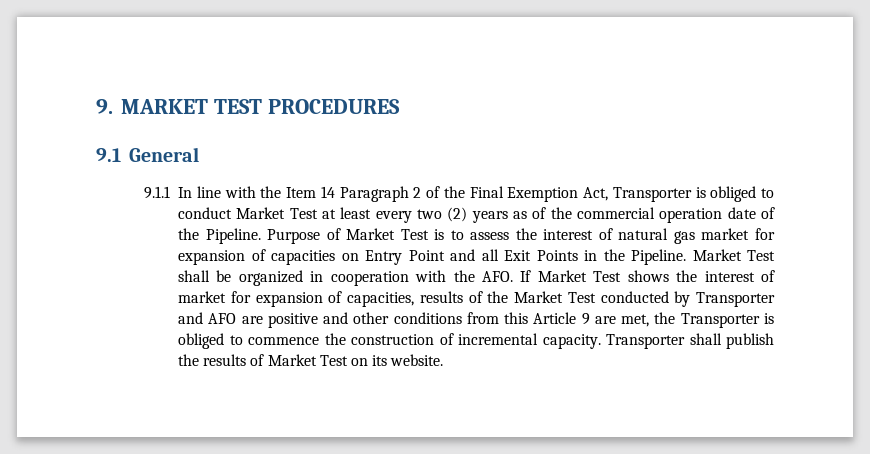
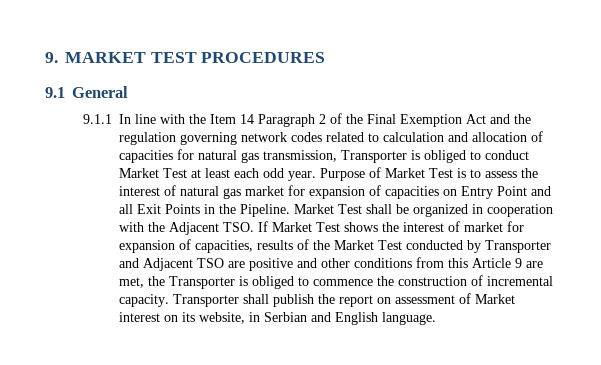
[583,187,609,201] Act, -> [466,114,532,124] [119,131,544,145] [119,149,338,163] Act and the regulation governing network codes related to calculation and allocation of capacities for natural gas transmission,
[375,207,775,223] [178,228,261,244] every two (2) years as of the commercial operation date of the Pipeline. -> [234,168,317,181] each odd year.
[482,271,514,282] AFO. -> [169,222,255,235] Adjacent TSO.
[208,313,237,324] AFO -> [143,258,225,271] Adjacent TSO
[203,354,348,366] results of Market Test -> [339,293,516,307] [119,312,161,322] report on assessment of Market interest
[390,354,444,366] website. -> [199,312,437,325] website, in Serbian and English language.

